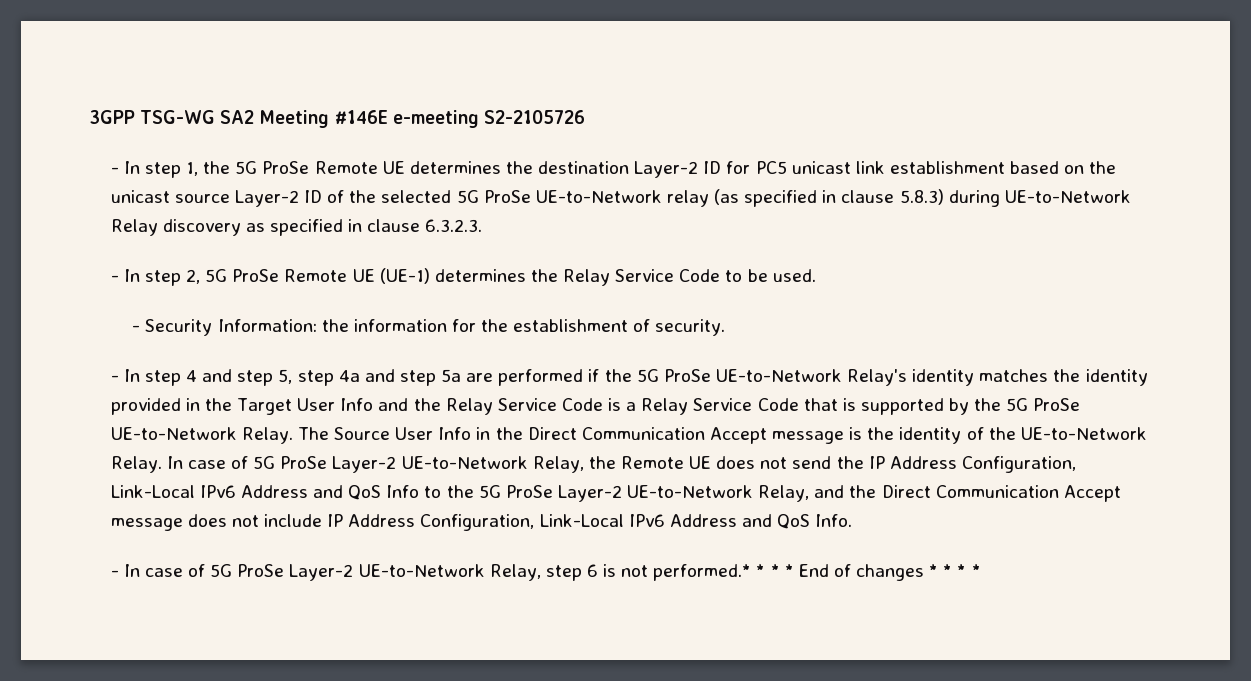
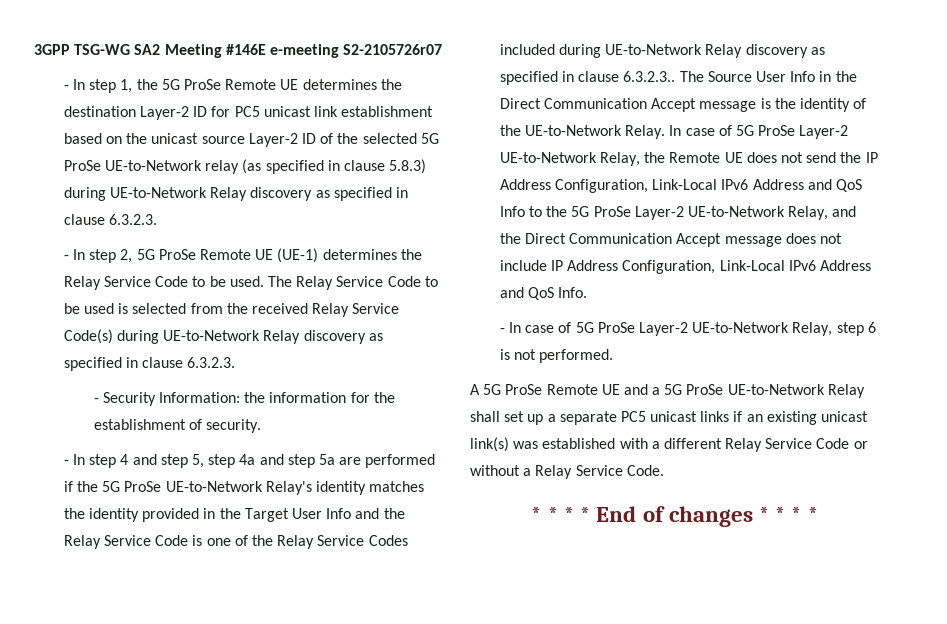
[483,110,585,124] S2-2105726 -> [343,44,443,55] S2-2105726r07
(816, 275) none -> [267,276,438,290] [63,303,400,317] [63,329,383,344] [63,357,236,371] The Relay Service Code to be used is selected from the received Relay Service Code(s) during UE-to-Network Relay discovery as specified in clause 6.3.2.3.
[626,398,1081,415] [110,427,293,444] a Relay Service Code that is supported by the 5G ProSe UE-to-Network Relay. -> [206,535,408,549] [499,44,825,58] [499,71,676,85] one of the Relay Service Codes included during UE-to-Network Relay discovery as specified in clause 6.3.2.3..
[653,564,752,581] performed.* -> [539,349,614,363] [470,384,865,398] [470,411,869,425] [470,437,868,452] [470,465,664,479] [531,507,542,522] performed. // A 5G ProSe Remote UE and a 5G ProSe UE-to-Network Relay shall set up a separate PC5 unicast links if an existing unicast link(s) was established with a different Relay Service Code or without a Relay Service Code. // *

